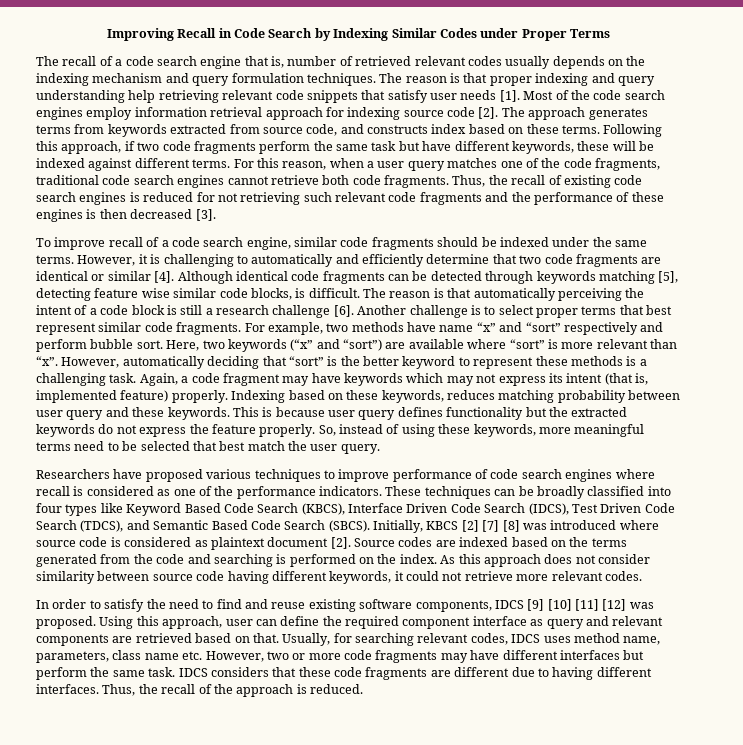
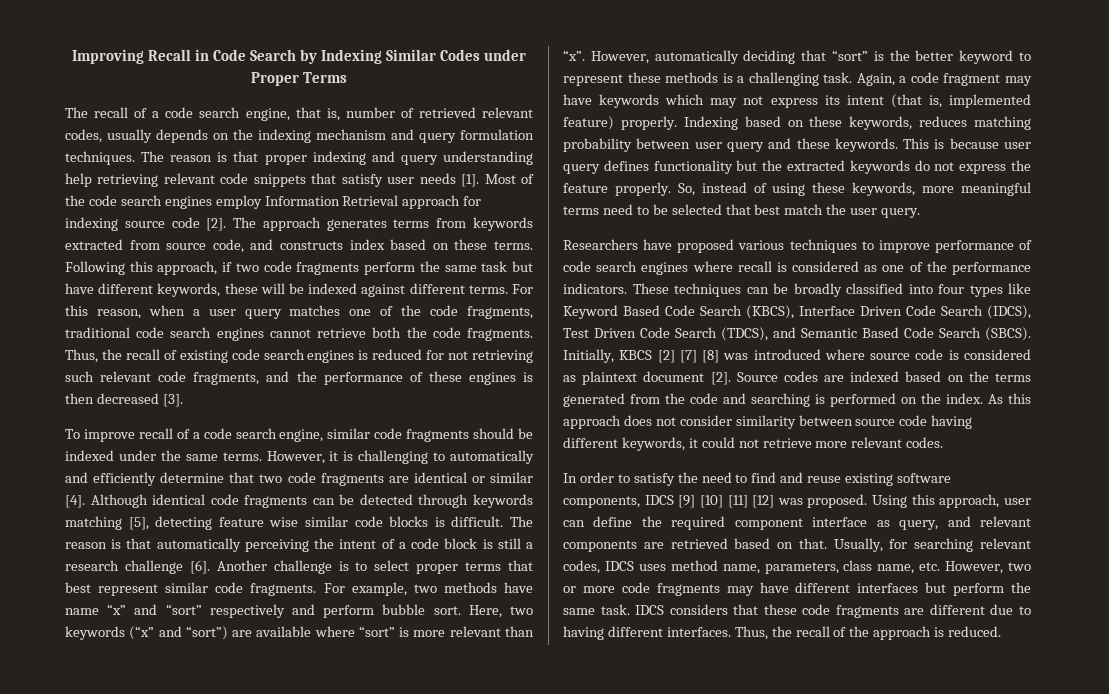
[200,56,242,69] engine -> [245,108,290,121] engine,
[467,56,502,66] codes -> [65,129,102,143] codes,
[134,107,263,117] information retrieval -> [264,195,399,206] Information Retrieval
(350, 180) none -> [406,327,427,338] the
[419,192,482,205] fragments -> [193,372,260,385] fragments,
[250,288,292,300] blocks, -> [389,516,429,527] blocks
[546,619,584,629] query -> [899,520,939,530] query,
[144,653,179,660] name -> [877,564,915,574] name,

